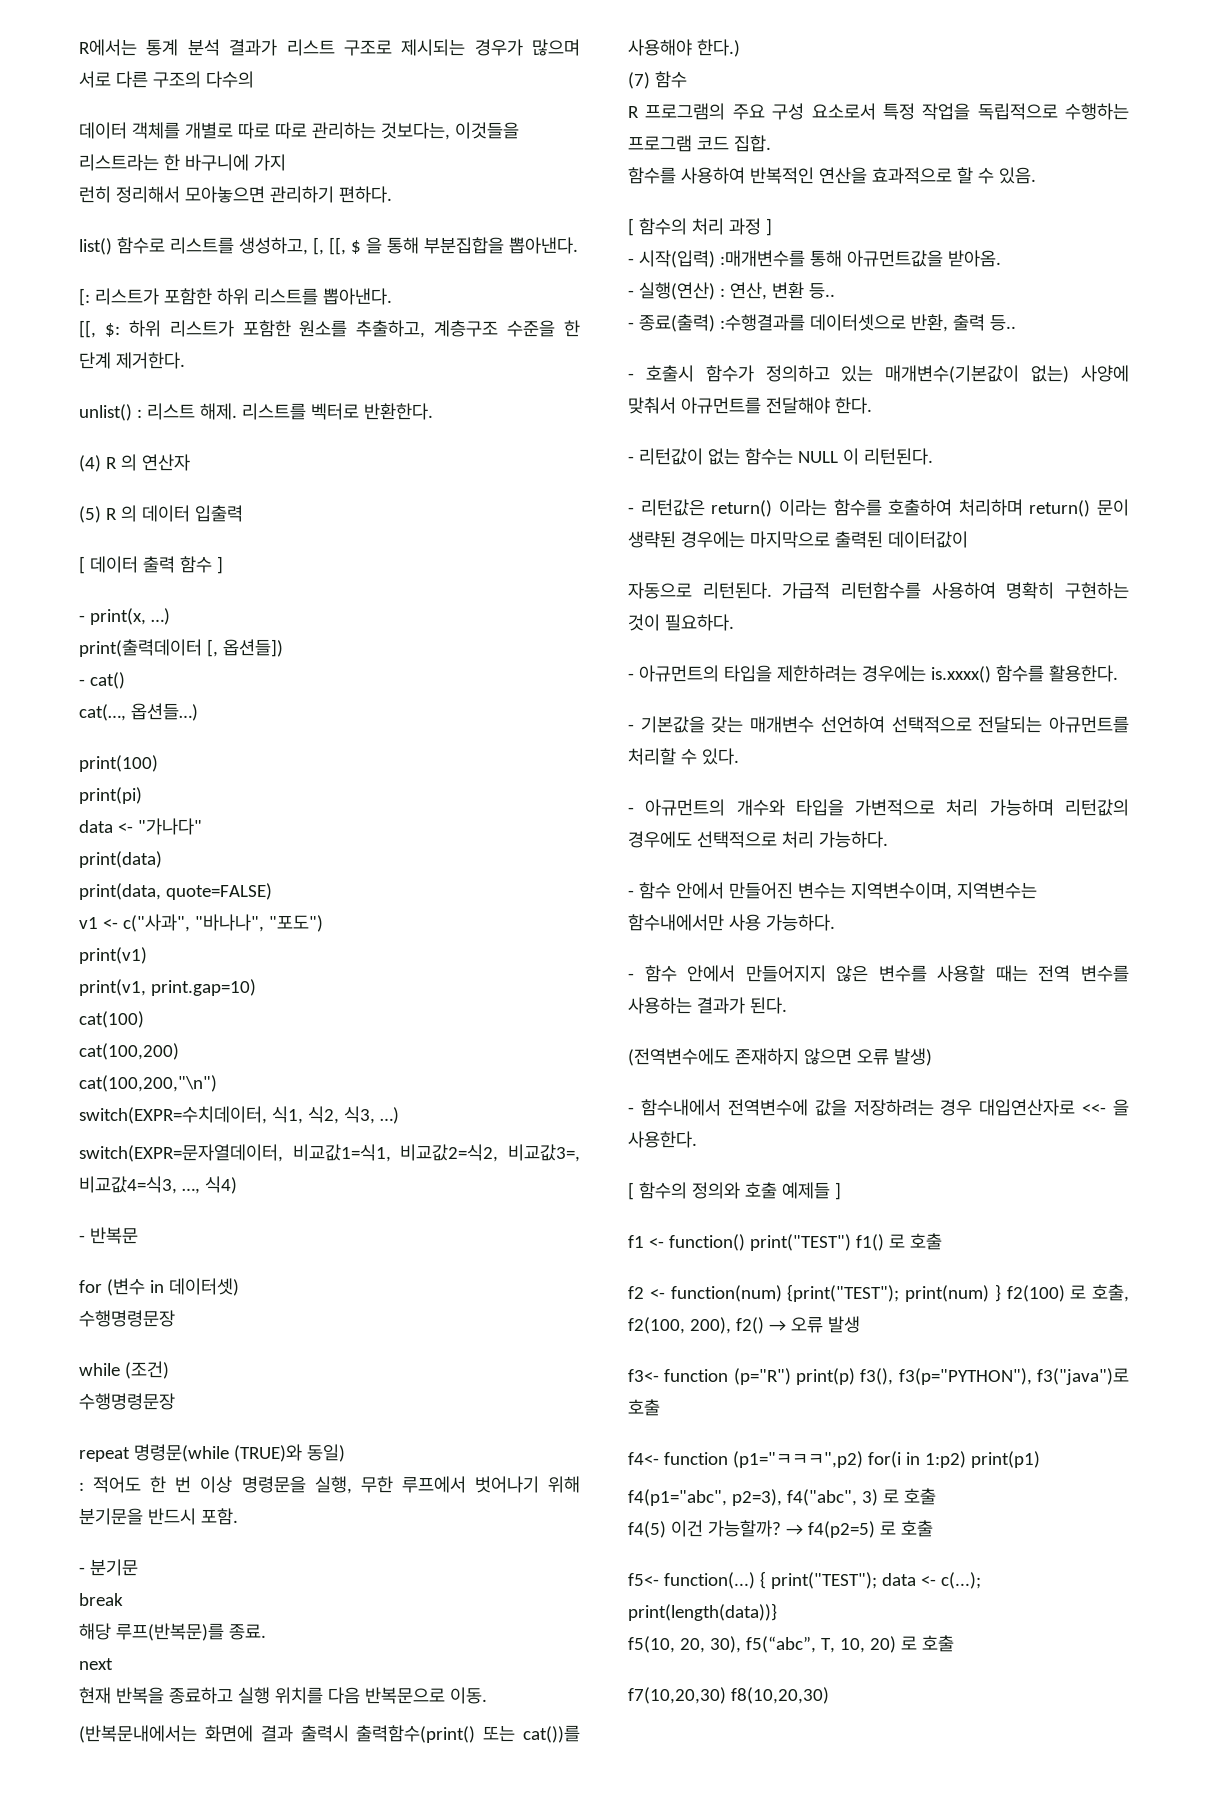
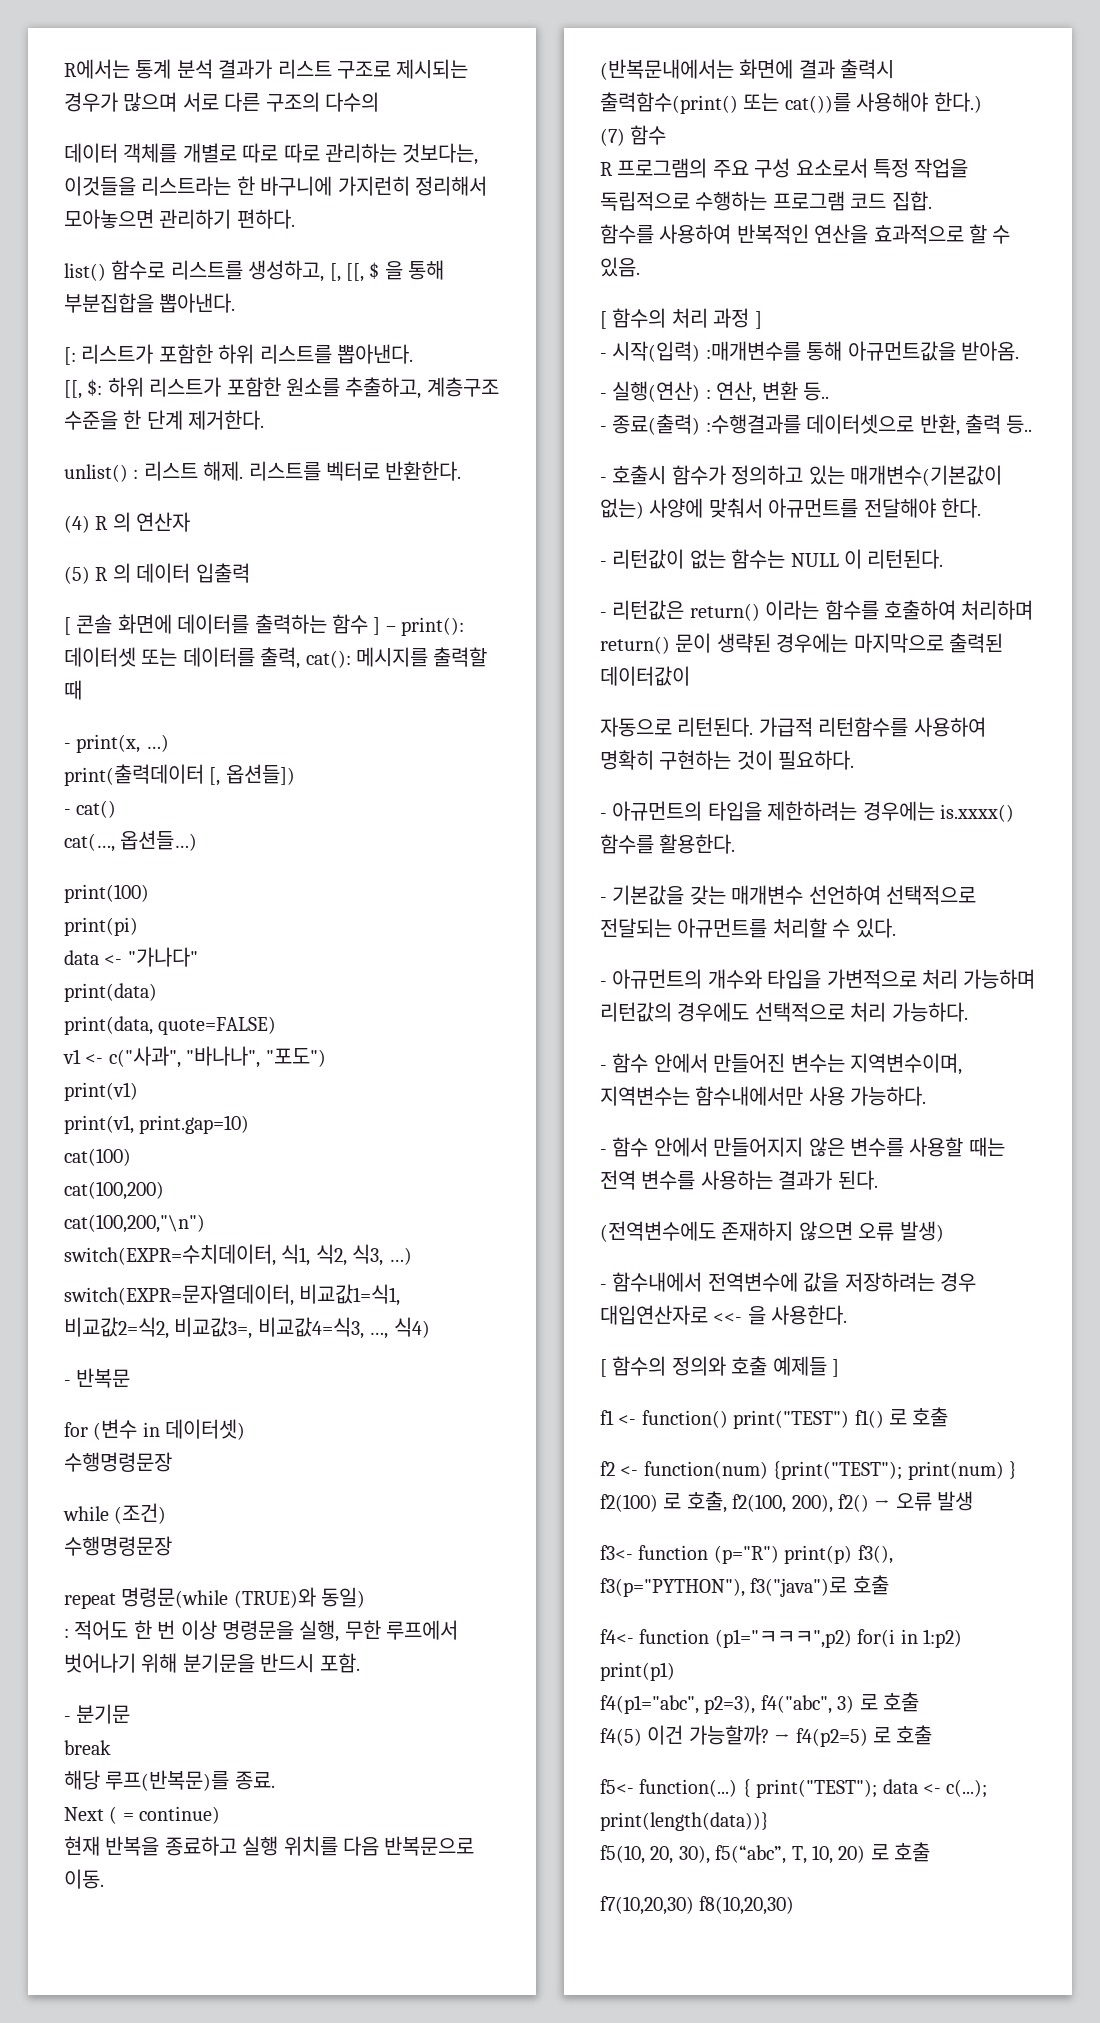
[253,154,286,171] [79,186,111,203] 가지 // 런히 -> [337,176,410,196] 가지런히
[89,556,223,574] 데이터 출력 함수 ] -> [76,614,465,636] [64,647,488,669] [64,680,82,700] 콘솔 화면에 데이터를 출력하는 함수 ] – print(): 데이터셋 또는 데이터를 출력, cat(): 메시지를 출력할 때
[79,1658,113,1670] next -> [64,1806,221,1824] Next ( = continue)

